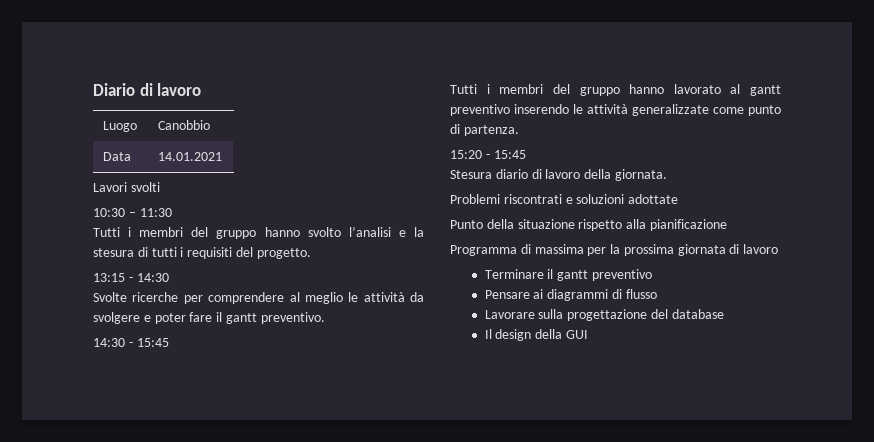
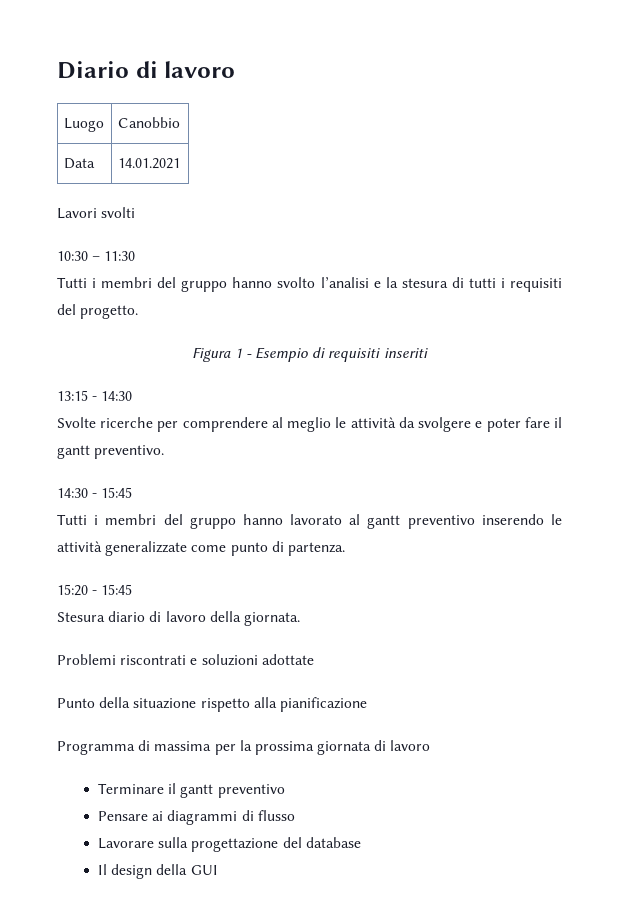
(311, 253) none -> [192,347,428,362] // Figura 1 - Esempio di requisiti inseriti

